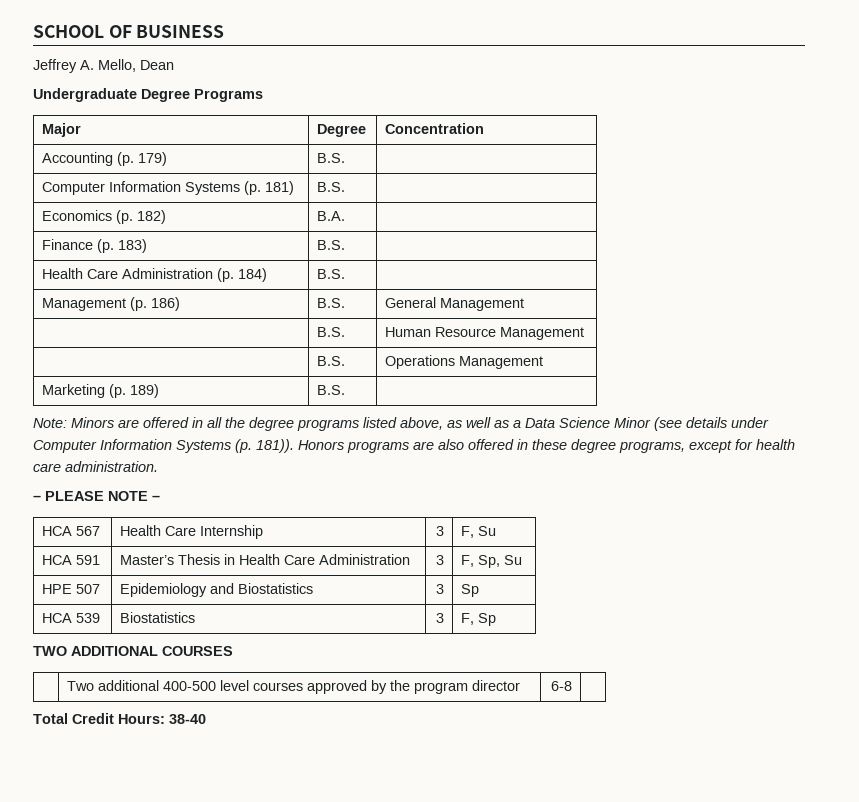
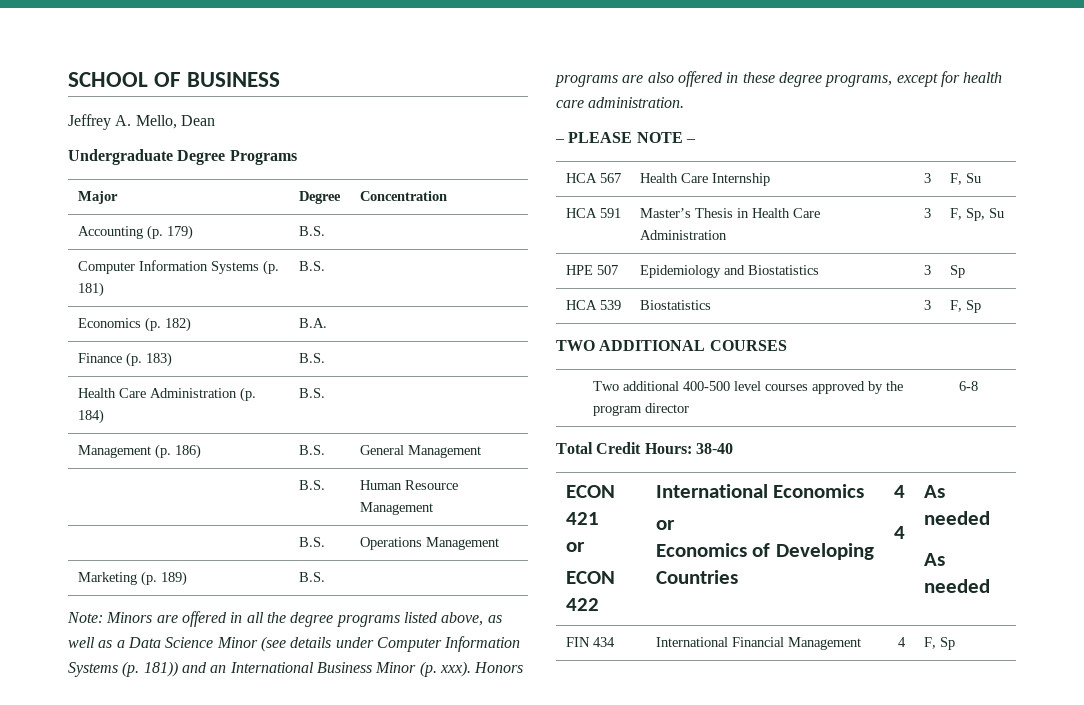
[256,439,294,453] 181)). -> [143,661,471,677] 181)) and an International Business Minor (p. xxx).
(206, 719) none -> [565,485,615,498] [565,512,599,525] [565,542,585,552] [565,571,615,584] [565,598,599,611] [655,484,865,498] [655,520,675,530] [655,543,874,560] [655,570,738,584] [894,485,906,498] [894,526,906,539] [923,485,945,498] [923,511,990,525] [923,553,945,566] [923,579,990,593] [565,637,615,647] [655,637,861,650] [898,637,907,647] [923,637,955,650] // ECON 421 // or // ECON 422 | International Economics // or // Economics of Developing Countries | 4 // 4 | As needed // As needed // FIN 434 | International Financial Management | 4 | F, Sp

